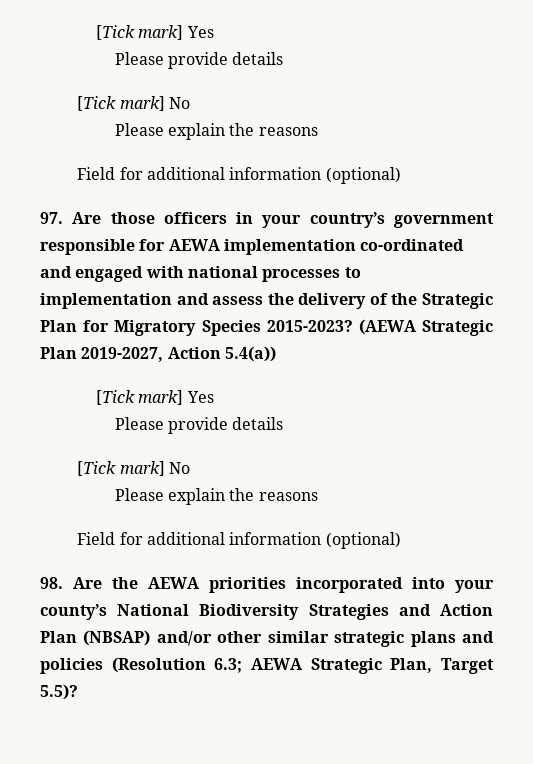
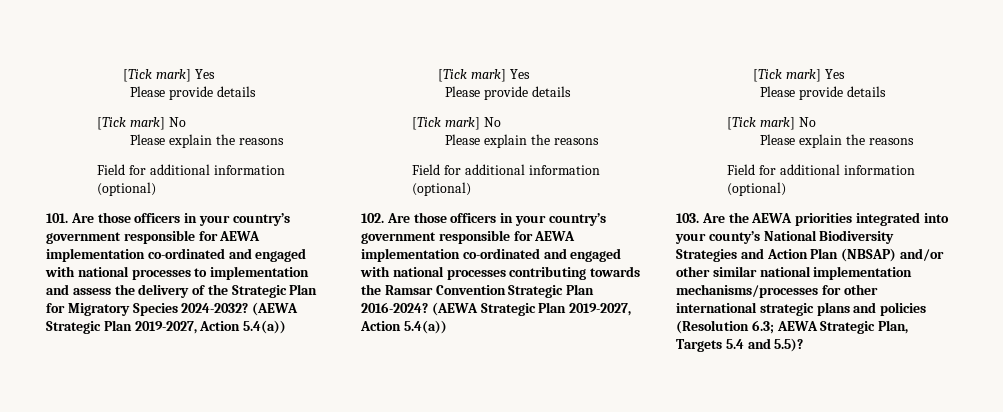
[40,212,63,224] 97. -> [46,213,68,223] 101.
[266,320,353,332] 2015-2023? -> [181,303,249,313] 2024-2032?
[40,577,63,589] 98. -> [361,212,606,226] [361,230,576,244] [361,248,622,262] [360,266,641,280] [361,284,595,298] [361,302,632,316] [360,320,447,334] [753,69,845,82] [760,86,886,100] [727,117,816,130] [760,134,914,148] [727,164,915,175] [727,182,787,196] [676,213,699,223] 102. Are those officers in your country’s government responsible for AEWA implementation co-ordinated and engaged with national processes contributing towards the Ramsar Convention Strategic Plan 2016-2024? (AEWA Strategic Plan 2019-2027, Action 5.4(a)) // [Tick mark] Yes // Please provide details // [Tick mark] No // Please explain the reasons // Field for additional information (optional) // 103.
[296,577,403,593] incorporated -> [855,212,920,226] integrated
(329, 637) none -> [759,266,913,280] [676,284,878,298] [676,302,757,313] national implementation mechanisms/processes for other international
[441,658,495,674] Target -> [676,338,771,352] Targets 5.4 and

